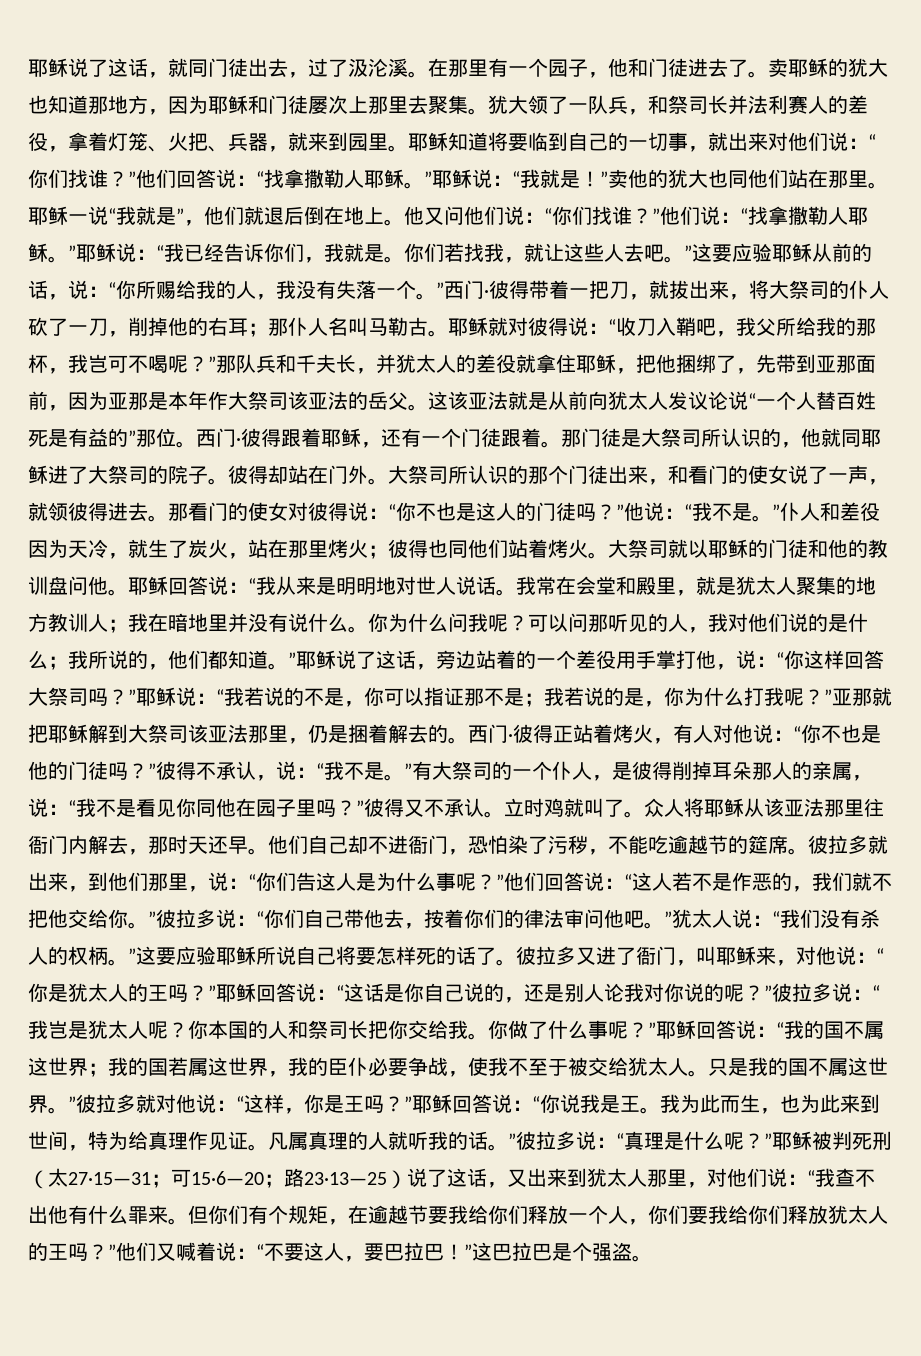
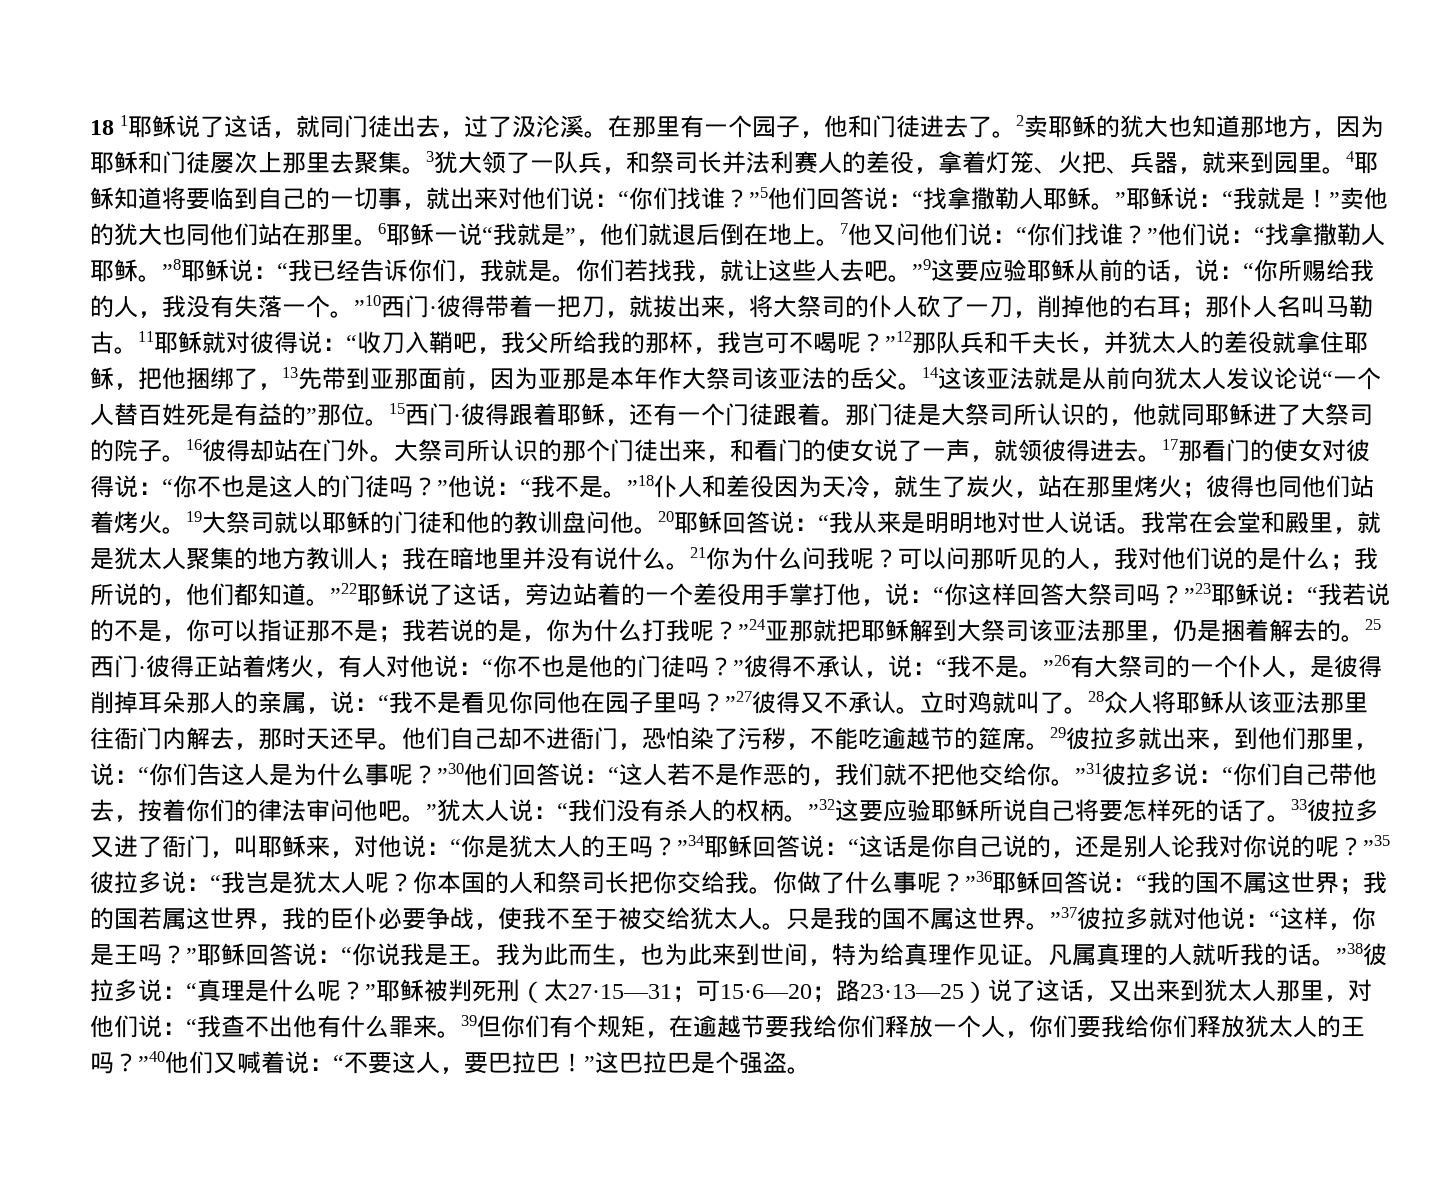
(28, 68) none -> [90,115,129,135] 18 1
(768, 74) none -> [1016,115,1025,126] 2
(488, 111) none -> [426,151,434,162] 3
(408, 148) none -> [1346,151,1354,162] 4
[128,171,136,186] ” -> [749,187,768,207] ”5
(888, 185) none -> [378,223,386,234] 6
(404, 222) none -> [840,223,848,234] 7
[68,245,76,260] ” -> [162,259,181,279] ”8
[684,245,692,260] ” -> [912,259,931,279] ”9
[436,282,444,297] ” -> [354,295,381,315] ”10
(448, 333) none -> [138,331,154,342] 11
[208,356,216,371] ” -> [885,331,912,351] ”12
(756, 371) none -> [282,367,298,378] 13
(428, 407) none -> [922,367,938,378] 14
(196, 444) none -> [389,403,405,414] 15
(228, 481) none -> [186,439,202,450] 16
(168, 518) none -> [1162,439,1178,450] 17
[772,504,780,519] ” -> [627,475,654,495] ”18
(608, 555) none -> [186,511,202,522] 19
(128, 592) none -> [658,511,674,522] 20
(368, 629) none -> [690,547,706,558] 21
[288,652,296,667] ” -> [330,583,357,603] ”22
[128,689,136,704] ” -> [1184,583,1211,603] ”23
[824,689,832,704] ” -> [738,619,765,639] ”24
(468, 740) none -> [1365,619,1381,630] 25
[404,763,412,778] ” -> [1043,655,1070,675] ”26
[356,800,364,815] ” -> [725,691,752,711] ”27
(644, 814) none -> [1088,691,1104,702] 28
(808, 851) none -> [1050,727,1066,738] 29
[496,874,504,889] ” -> [437,763,464,783] ”30
[148,911,156,926] ” -> [1075,763,1102,783] ”31
[128,948,136,963] ” -> [808,799,835,819] ”32
(516, 962) none -> [1291,799,1307,810] 33
[208,985,216,1000] ” -> [677,835,704,855] ”34
[764,985,772,1000] ” -> [1363,835,1390,855] ”35
[648,1022,656,1037] ” -> [965,871,992,891] ”36
[68,1096,76,1111] ” -> [1050,907,1077,927] ”37
[508,1133,516,1148] ” -> [1336,943,1363,963] ”38
(188, 1221) none -> [461,1015,477,1026] 39
[108,1244,116,1259] ” -> [138,1051,165,1071] ”40

